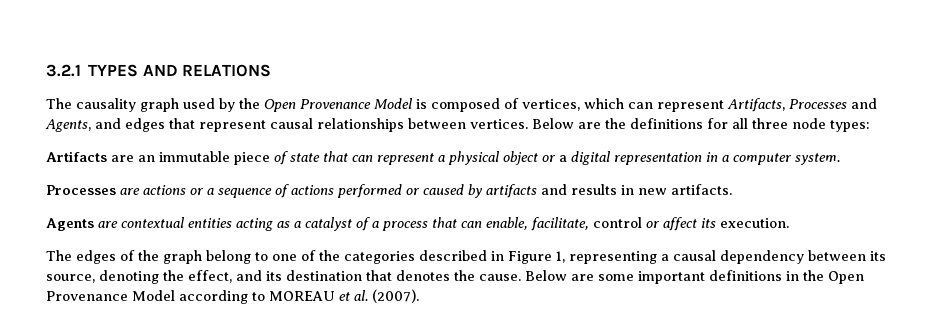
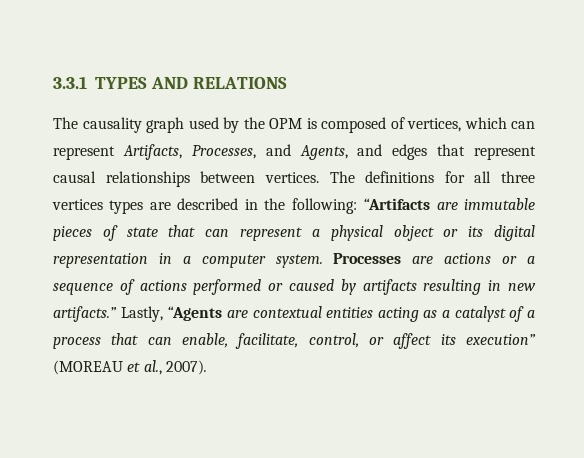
[46,64,81,77] 3.2.1 -> [53,76,87,89] 3.3.1
[264,98,413,112] Open Provenance Model -> [269,118,302,129] OPM
[789,99,847,109] Processes -> [191,145,256,159] Processes,
[532,118,626,129] Below are the -> [329,171,355,183] The
[792,118,870,132] [46,151,270,165] node types: // Artifacts are an immutable piece -> [52,198,535,214] [53,226,92,241] vertices types are described in the following: “Artifacts are immutable pieces
[559,155,567,162] a -> [468,226,484,237] its
(840, 159) // -> (323, 261) none
[541,184,732,195] [46,218,94,231] and results in new artifacts. // Agents -> [423,279,536,295] [53,306,223,322] resulting in new artifacts.” Lastly, “Agents
[593,217,642,228] control -> [308,333,359,348] control,
[720,218,789,228] [46,250,886,264] [46,270,864,284] [46,289,419,304] execution. // The edges of the graph belong to one of the categories described in Figure 1, representing a causal dependency between its source, denoting the effect, and its destination that denotes the cause. Below are some important definitions in the Open Provenance Model according to MOREAU et al. (2007). -> [465,334,536,345] [53,360,207,375] execution” (MOREAU et al., 2007).

